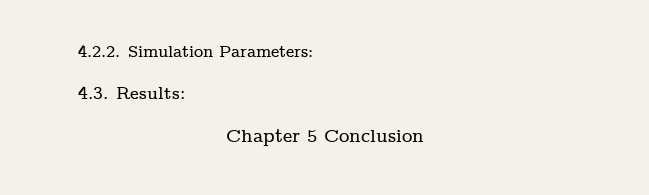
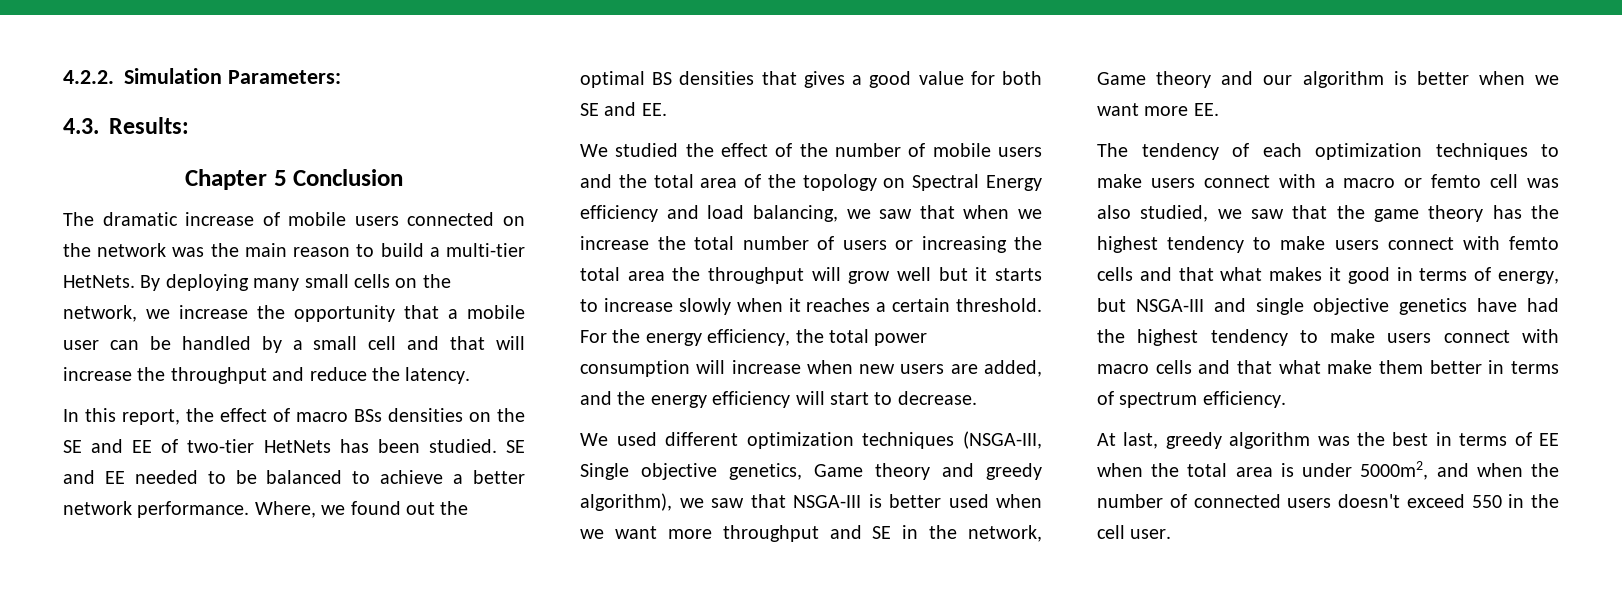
(424, 136) none -> [63,212,525,226] [63,243,525,257] [63,274,451,291] [63,305,525,322] [63,336,525,353] [63,367,471,384] [63,408,525,425] [63,439,525,453] [63,470,526,484] [63,501,469,518] [580,71,1042,88] [580,102,667,116] [580,143,1042,157] [580,174,1042,191] [580,205,1042,222] [580,236,1042,253] [580,267,1042,284] [580,298,1042,315] [580,329,928,346] [580,360,1042,377] [580,391,977,408] [580,431,1042,449] [580,463,1042,480] [580,493,1042,511] [580,525,1042,542] [1097,71,1559,88] [1097,103,1219,116] [1097,143,1559,160] [1097,174,1559,188] [1097,205,1559,222] [1097,236,1559,253] [1097,267,1559,284] [1097,298,1559,315] [1097,329,1559,346] [1097,360,1559,374] [1097,391,1286,408] [1097,432,1559,449] [1097,461,1559,480] [1097,494,1559,508] [1097,525,1172,539] // The dramatic increase of mobile users connected on the network was the main reason to build a multi-tier HetNets. By deploying many small cells on the network, we increase the opportunity that a mobile user can be handled by a small cell and that will increase the throughput and reduce the latency. // In this report, the effect of macro BSs densities on the SE and EE of two-tier HetNets has been studied. SE and EE needed to be balanced to achieve a better network performance. Where, we found out the optimal BS densities that gives a good value for both SE and EE. // We studied the effect of the number of mobile users and the total area of the topology on Spectral Energy efficiency and load balancing, we saw that when we increase the total number of users or increasing the total area the throughput will grow well but it starts to increase slowly when it reaches a certain threshold. For the energy efficiency, the total power consumption will increase when new users are added, and the energy efficiency will start to decrease. // We used different optimization techniques (NSGA-III, Single objective genetics, Game theory and greedy algorithm), we saw that NSGA-III is better used when we want more throughput and SE in the network, Game theory and our algorithm is better when we want more EE. // The tendency of each optimization techniques to make users connect with a macro or femto cell was also studied, we saw that the game theory has the highest tendency to make users connect with femto cells and that what makes it good in terms of energy, but NSGA-III and single objective genetics have had the highest tendency to make users connect with macro cells and that what make them better in terms of spectrum efficiency. // At last, greedy algorithm was the best in terms of EE when the total area is under 5000m2, and when the number of connected users doesn't exceed 550 in the cell user.

